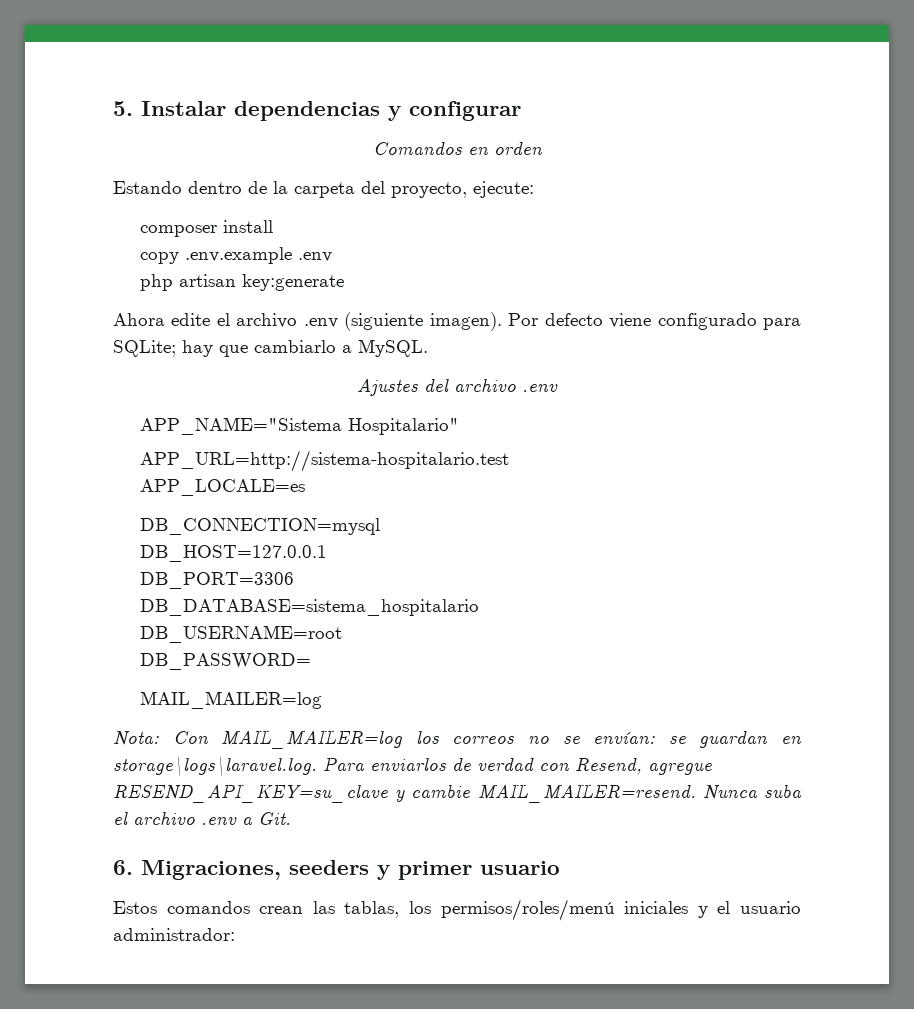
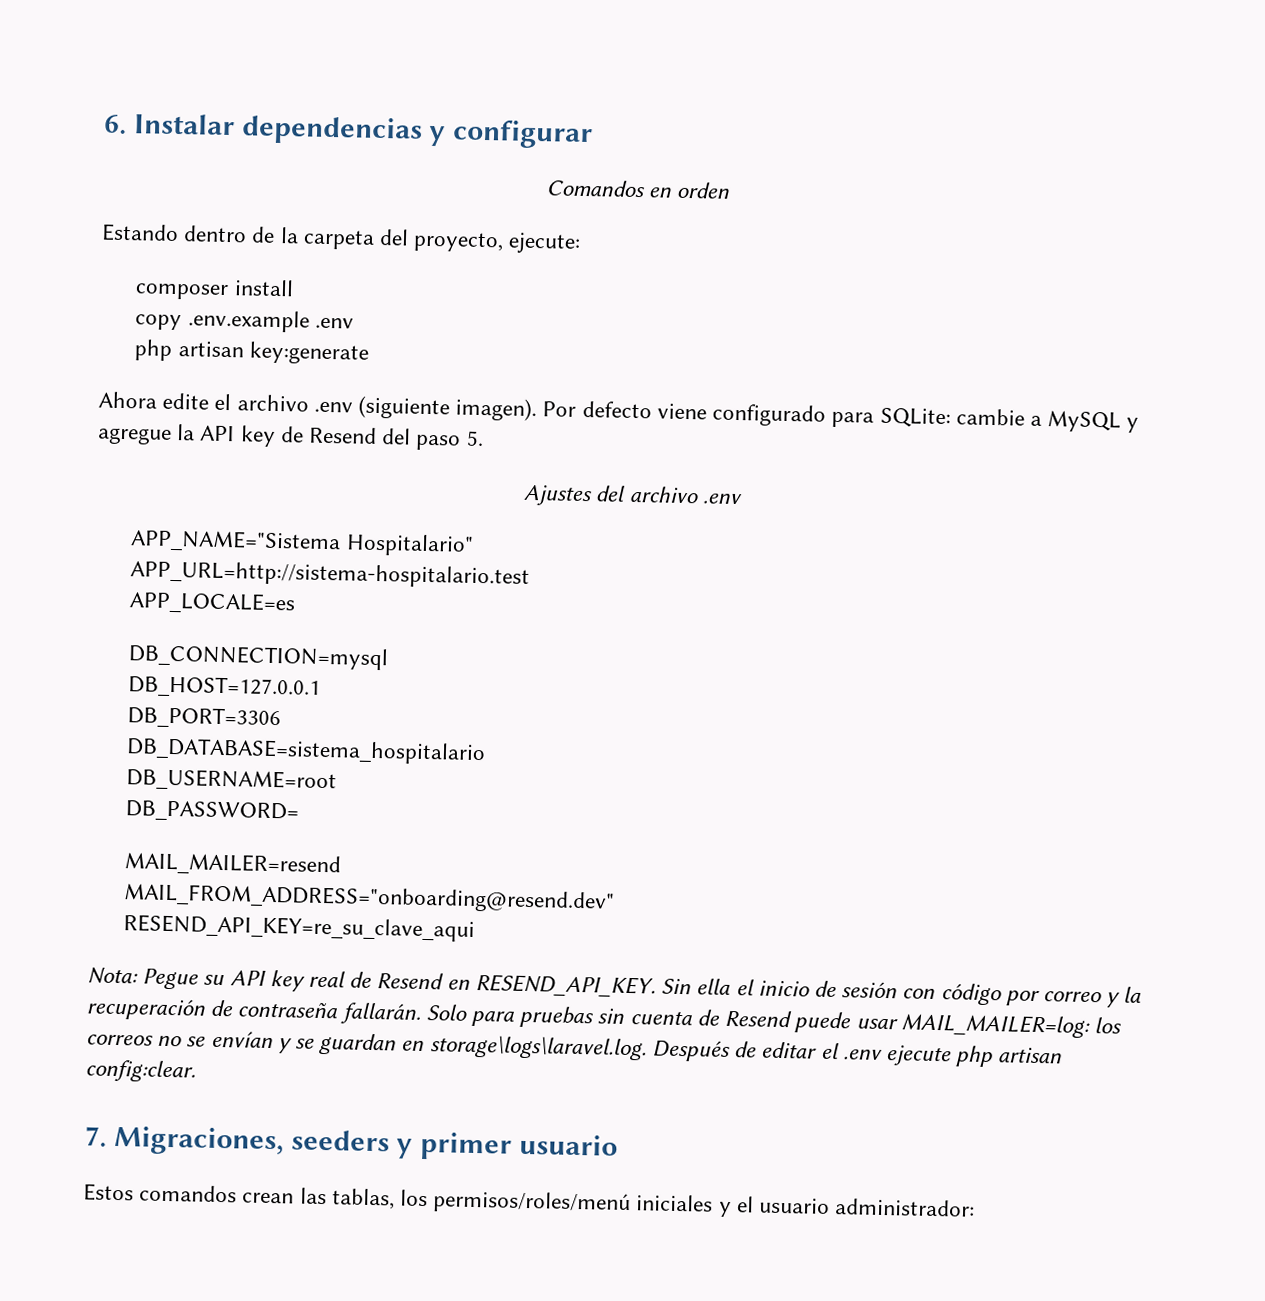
[113,101,133,116] 5. -> [104,114,127,135] 6.
[113,339,428,357] SQLite; hay que cambiarlo a MySQL. -> [879,407,1140,433] [97,424,484,451] SQLite: cambie a MySQL y agregue la API key de Resend del paso 5.
[140,691,323,709] [113,730,404,749] MAIL_MAILER=log // Nota: Con MAIL_MAILER=log -> [124,852,342,877] [123,883,616,914] [123,914,476,942] [87,967,1142,1008] [86,997,1090,1039] MAIL_MAILER=resend // MAIL_FROM_ADDRESS="onboarding@resend.dev" // RESEND_API_KEY=re_su_clave_aqui // Nota: Pegue su API key real de Resend en RESEND_API_KEY. Sin ella el inicio de sesión con código por correo y la recuperación de contraseña fallarán. Solo para pruebas sin cuenta de Resend puede usar MAIL_MAILER=log:
[593,732,656,744] envían: -> [210,1030,292,1054] envían y
[323,757,712,775] [113,784,802,803] [113,812,291,825] [113,860,133,875] Para enviarlos de verdad con Resend, agregue RESEND_API_KEY=su_clave y cambie MAIL_MAILER=resend. Nunca suba el archivo .env a Git. // 6. -> [650,1039,1063,1068] [85,1059,196,1083] [84,1126,107,1147] Después de editar el .env ejecute php artisan config:clear. // 7.

